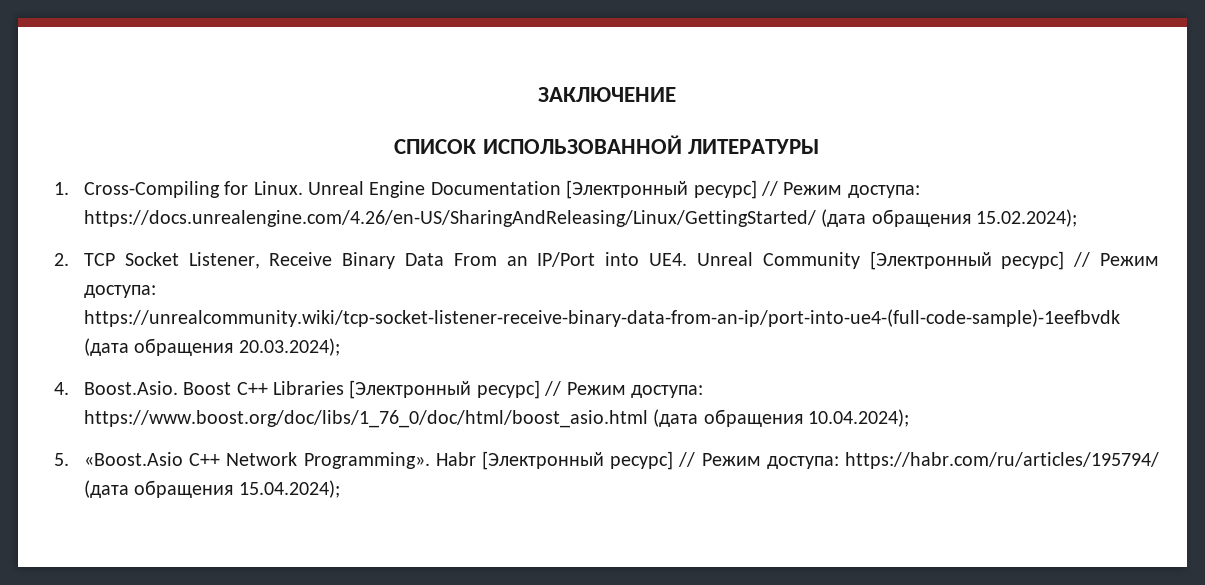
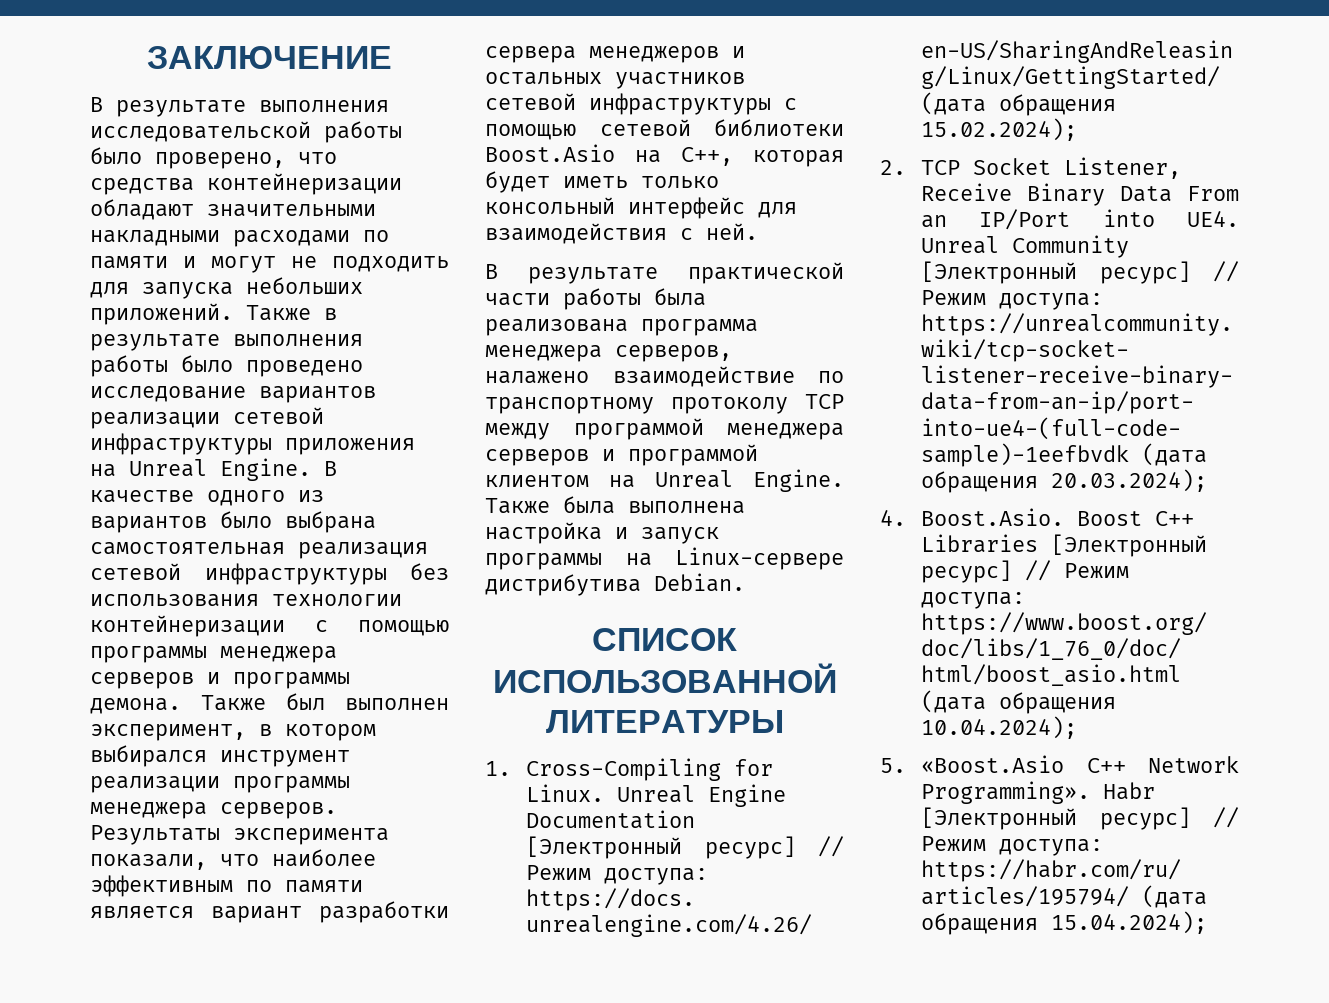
(676, 94) none -> [90,97,389,117] [90,121,402,143] [90,147,337,169] [90,173,402,195] [90,199,376,220] [90,230,389,247] [90,256,449,273] [90,277,363,299] [90,303,337,325] [90,334,363,351] [90,355,363,377] [90,386,376,403] [90,407,324,429] [90,433,415,455] [90,458,337,481] [90,490,324,506] [90,511,376,533] [90,542,428,559] [90,563,449,585] [90,594,402,607] [90,615,449,637] [90,646,337,663] [90,672,350,689] [90,693,449,714] [90,724,376,741] [90,745,350,767] [90,776,350,793] [90,802,337,819] [90,825,389,845] [90,849,376,870] [90,875,363,897] [90,901,449,923] [485,46,745,63] [485,72,745,89] [485,93,797,115] [485,119,844,140] [485,144,844,167] [485,171,719,193] [485,197,797,219] [485,223,758,244] [485,262,844,284] [485,288,706,310] [485,319,758,336] [485,345,732,362] [485,366,844,387] [485,394,844,414] [485,418,844,440] [485,444,758,466] [485,469,844,492] [485,496,745,514] [485,522,719,544] [485,547,844,570] [485,573,745,596] // В результате выполнения исследовательской работы было проверено, что средства контейнеризации обладают значительными накладными расходами по памяти и могут не подходить для запуска небольших приложений. Также в результате выполнения работы было проведено исследование вариантов реализации сетевой инфраструктуры приложения на Unreal Engine. В качестве одного из вариантов было выбрана самостоятельная реализация сетевой инфраструктуры без использования технологии контейнеризации с помощью программы менеджера серверов и программы демона. Также был выполнен эксперимент, в котором выбирался инструмент реализации программы менеджера серверов. Результаты эксперимента показали, что наиболее эффективным по памяти является вариант разработки сервера менеджеров и остальных участников сетевой инфраструктуры с помощью сетевой библиотеки Boost.Asio на C++, которая будет иметь только консольный интерфейс для взаимодействия с ней. // В результате практической части работы была реализована программа менеджера серверов, налажено взаимодействие по транспортному протоколу TCP между программой менеджера серверов и программой клиентом на Unreal Engine. Также была выполнена настройка и запуск программы на Linux-сервере дистрибутива Debian.

